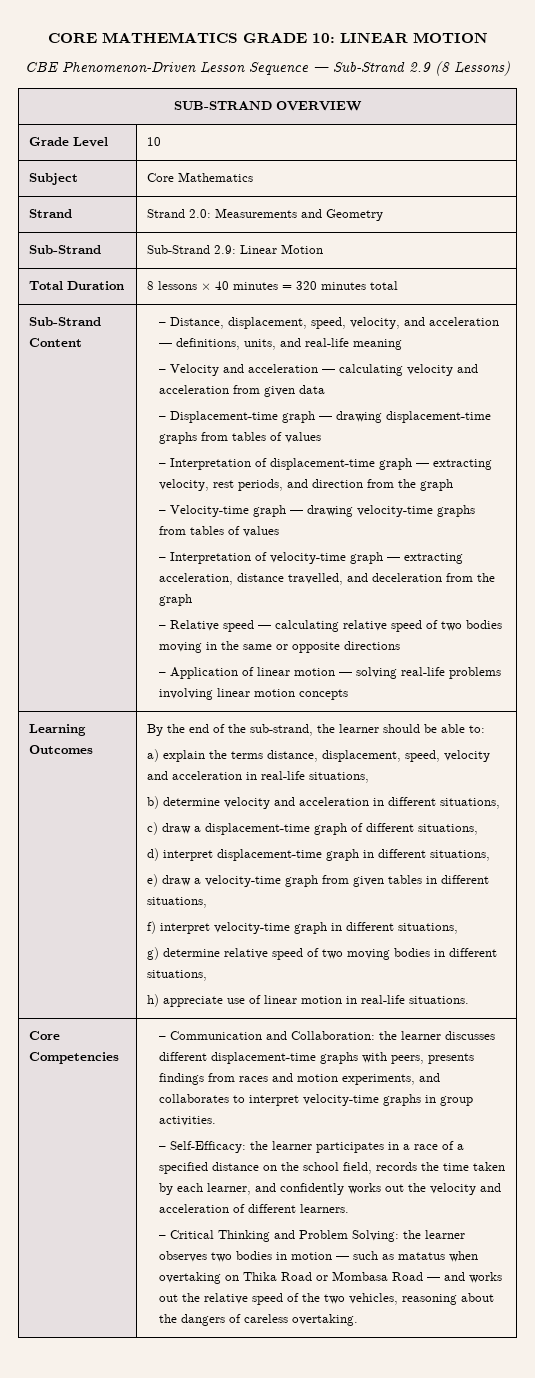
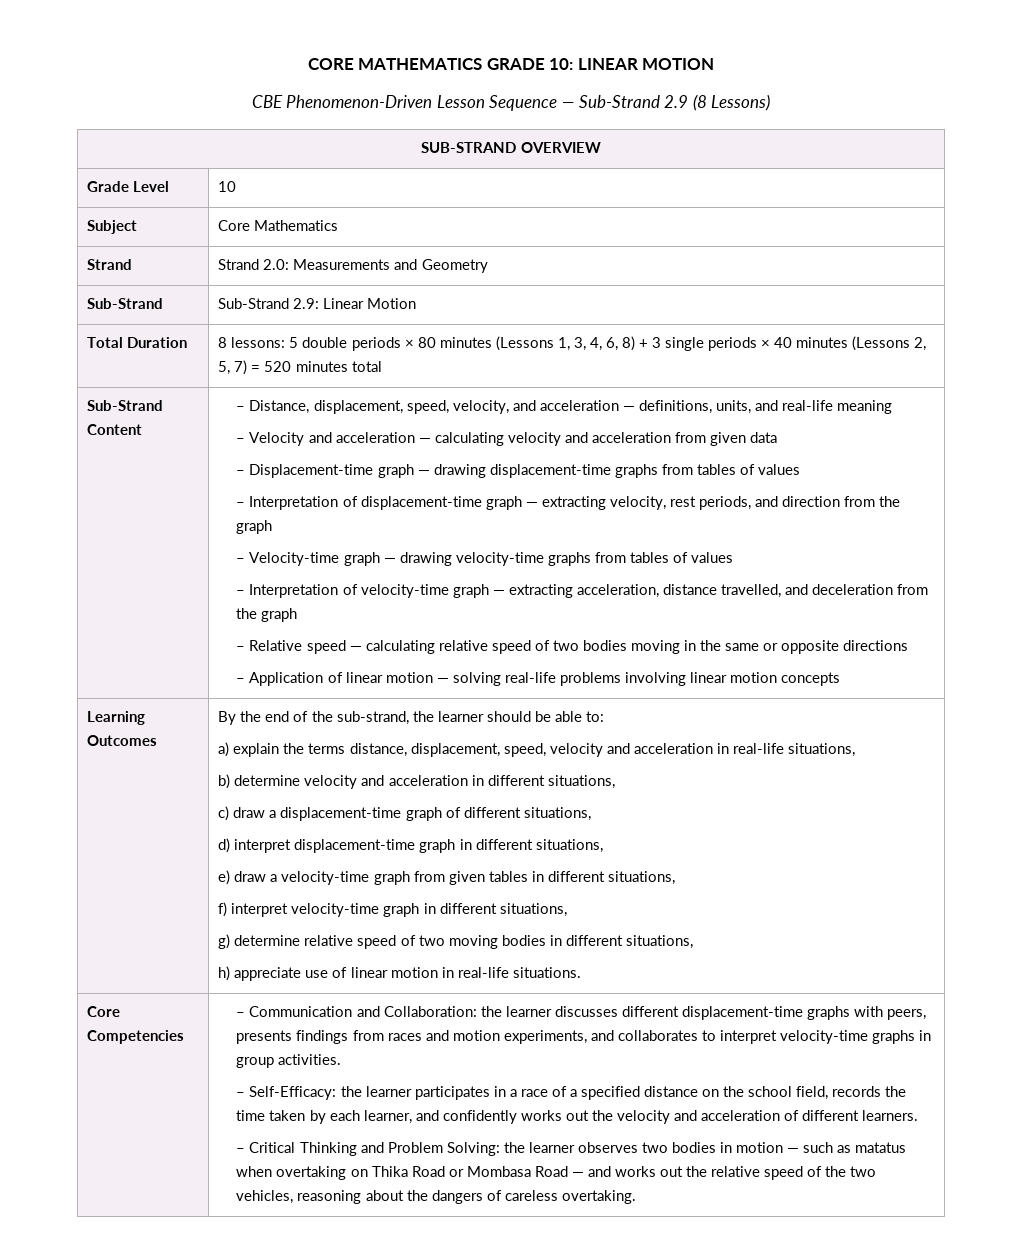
[158,281,318,290] lessons × 40 minutes = 320 -> [231,336,927,351] [218,360,292,375] lessons: 5 double periods × 80 minutes (Lessons 1, 3, 4, 6, 8) + 3 single periods × 40 minutes (Lessons 2, 5, 7) = 520

